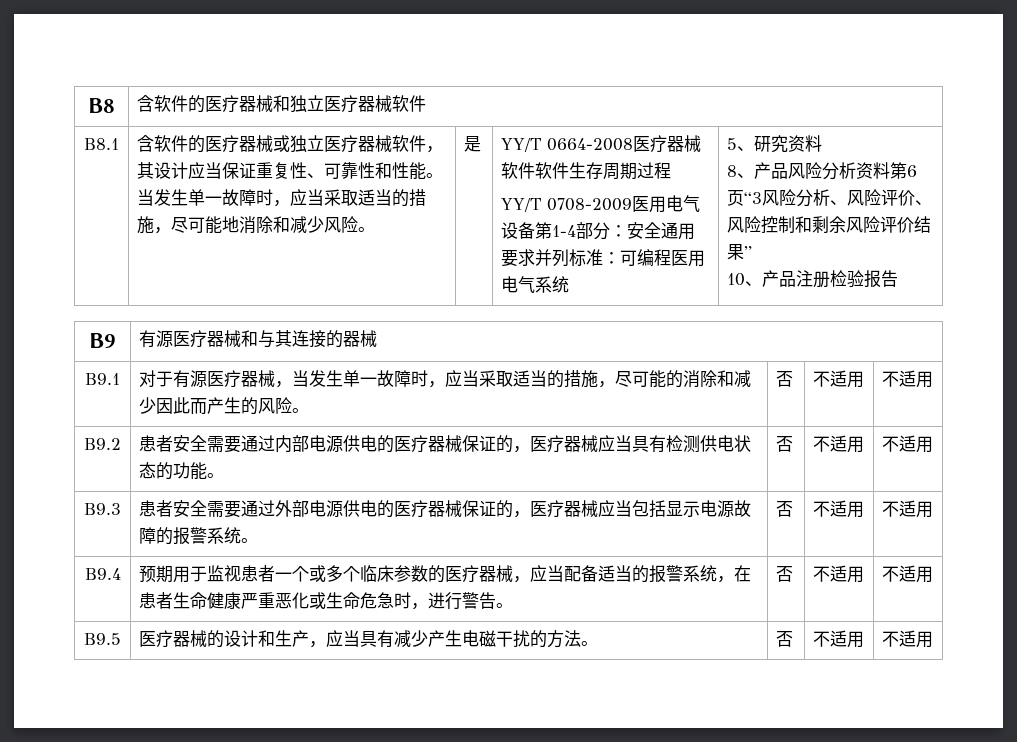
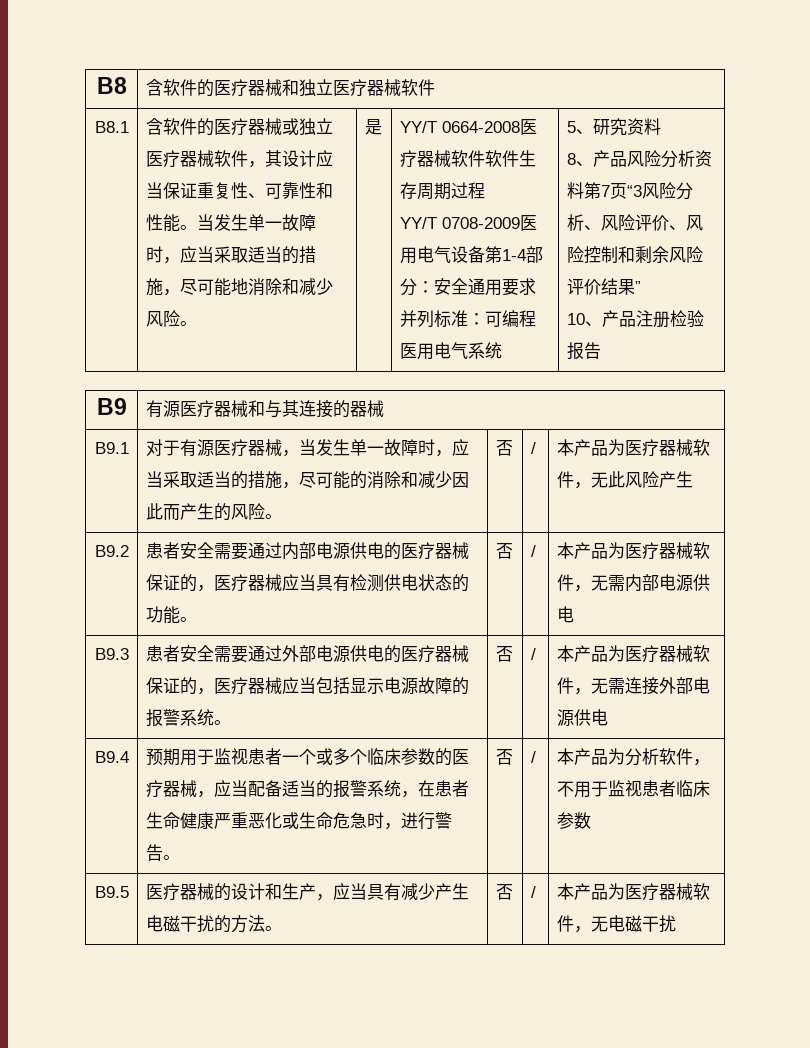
[907,165,918,177] 6 -> [600,185,610,197] 7
[813,370,865,388] [882,370,934,388] 不适用 | 不适用 -> [530,442,536,454] [556,439,710,457] [556,471,693,489] / | 本产品为医疗器械软件，无此风险产生
[813,435,865,453] [882,435,934,453] 不适用 | 不适用 -> [530,545,536,557] [556,542,710,560] [556,574,710,592] [556,606,574,623] / | 本产品为医疗器械软件，无需内部电源供电
[813,500,865,518] [882,500,934,518] 不适用 | 不适用 -> [530,648,536,660] [556,645,710,663] [556,677,710,695] [556,709,608,727] / | 本产品为医疗器械软件，无需连接外部电源供电
[813,565,865,583] [882,565,934,583] 不适用 | 不适用 -> [530,751,536,763] [556,748,710,766] [556,780,710,798] [556,812,591,829] / | 本产品为分析软件，不用于监视患者临床参数
[813,630,865,648] [882,630,934,648] 不适用 | 不适用 -> [530,886,536,898] [556,883,710,901] [556,915,676,933] / | 本产品为医疗器械软件，无电磁干扰

